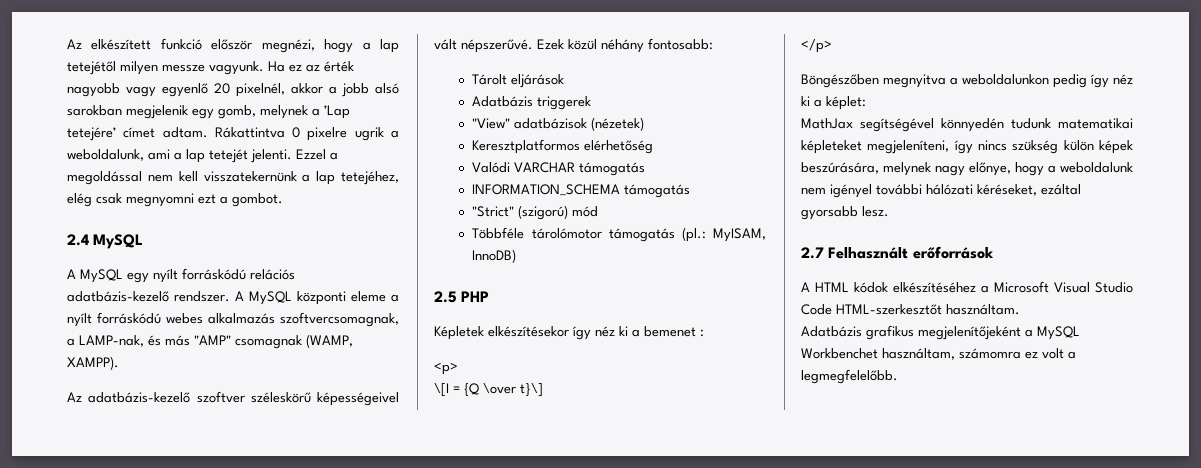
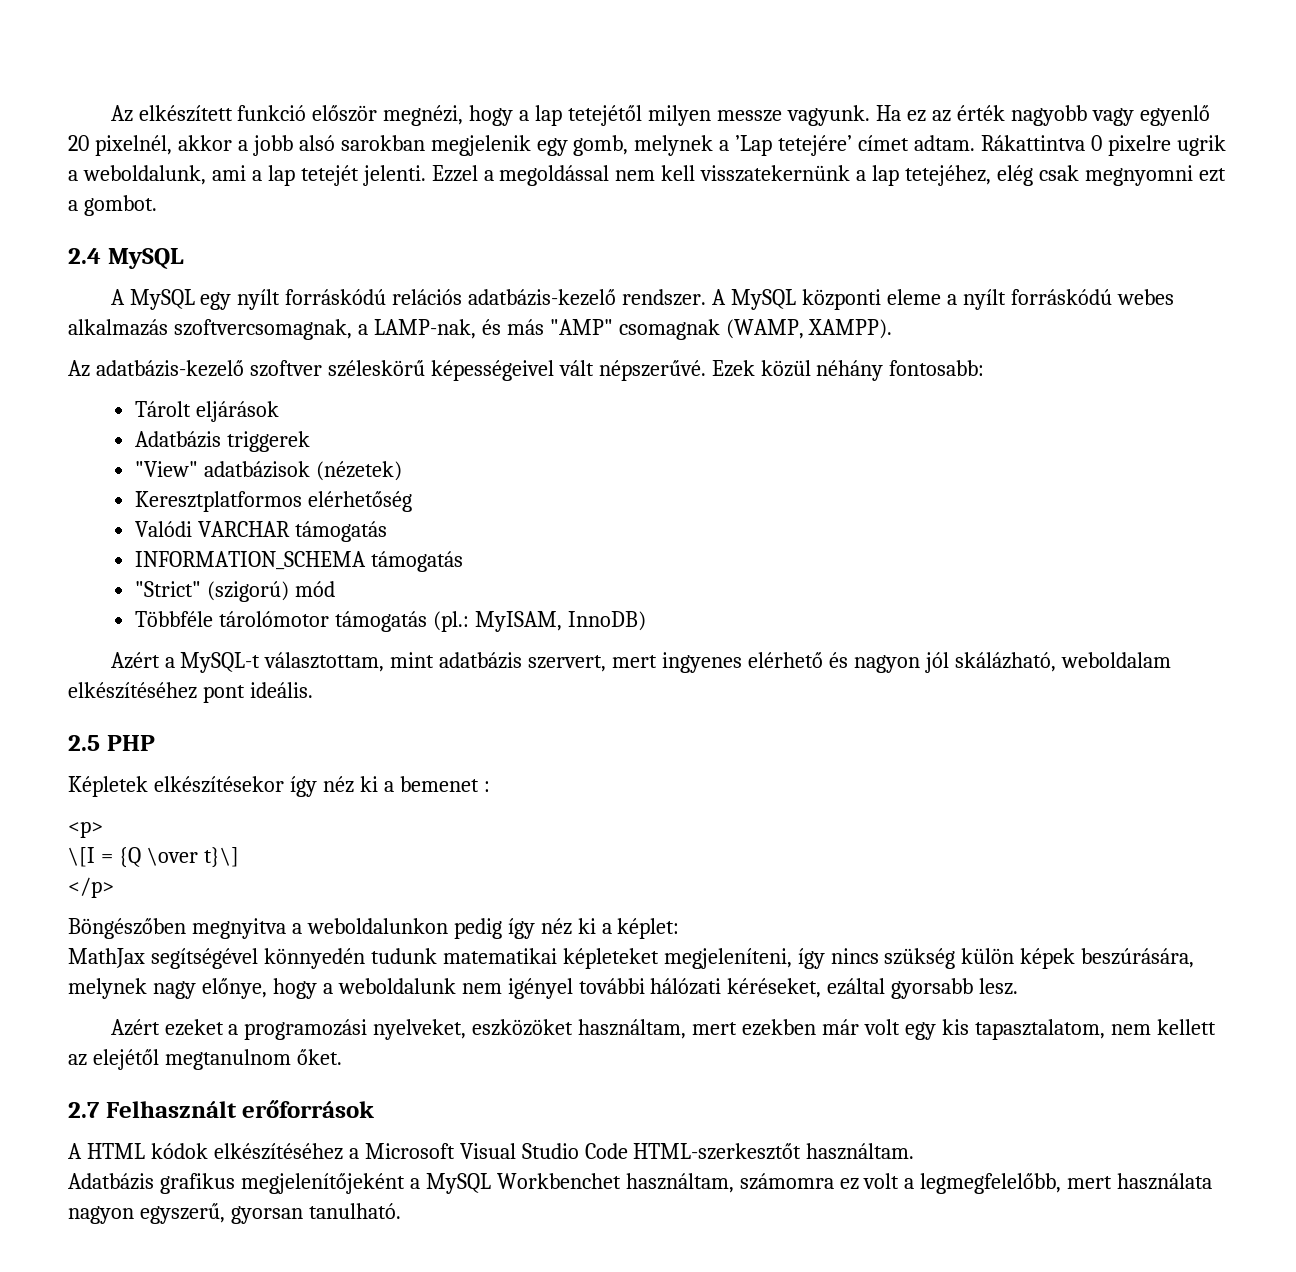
(517, 256) none -> [110,652,1171,673] [68,682,313,703] // Azért a MySQL-t választottam, mint adatbázis szervert, mert ingyenes elérhető és nagyon jól skálázható, weboldalam elkészítéséhez pont ideális.
(889, 211) none -> [110,1019,1216,1040] [68,1049,342,1070] // Azért ezeket a programozási nyelveket, eszközöket használtam, mert ezekben már volt egy kis tapasztalatom, nem kellett az elejétől megtanulnom őket.
[801,369,898,384] legmegfelelőbb. -> [920,1173,1213,1194] [68,1203,401,1224] legmegfelelőbb, mert használata nagyon egyszerű, gyorsan tanulható.

